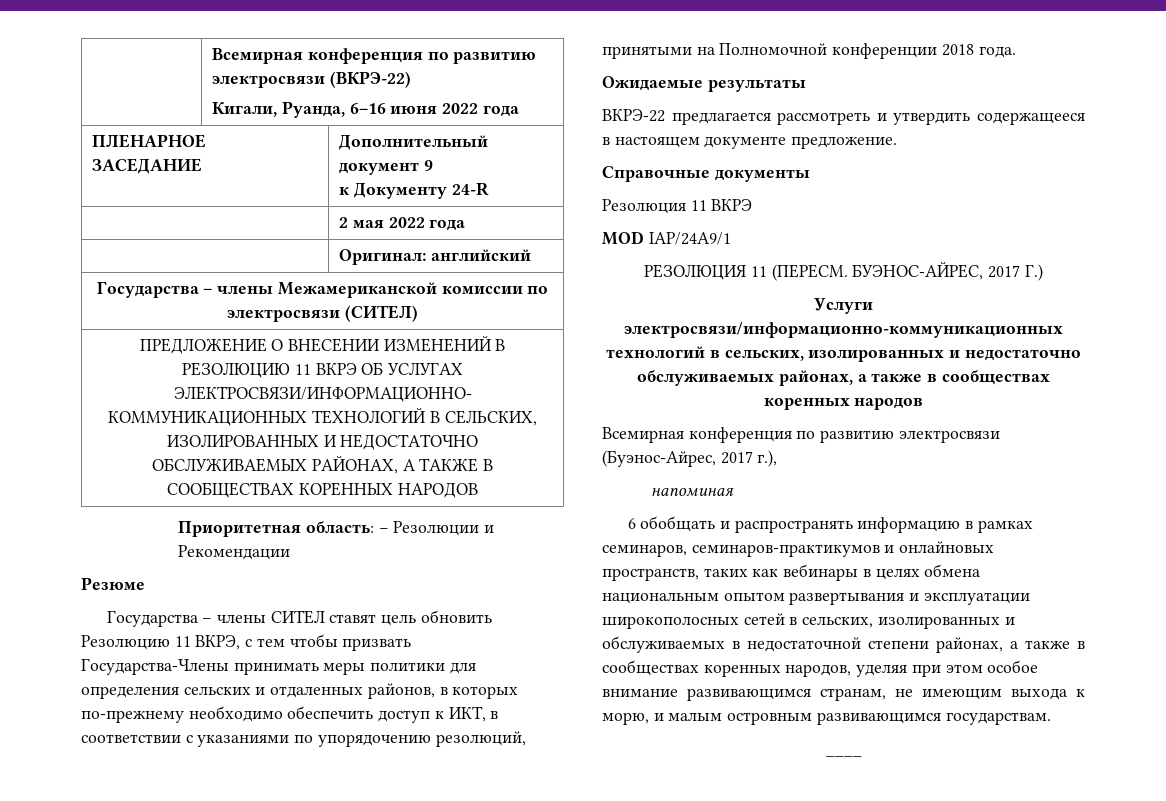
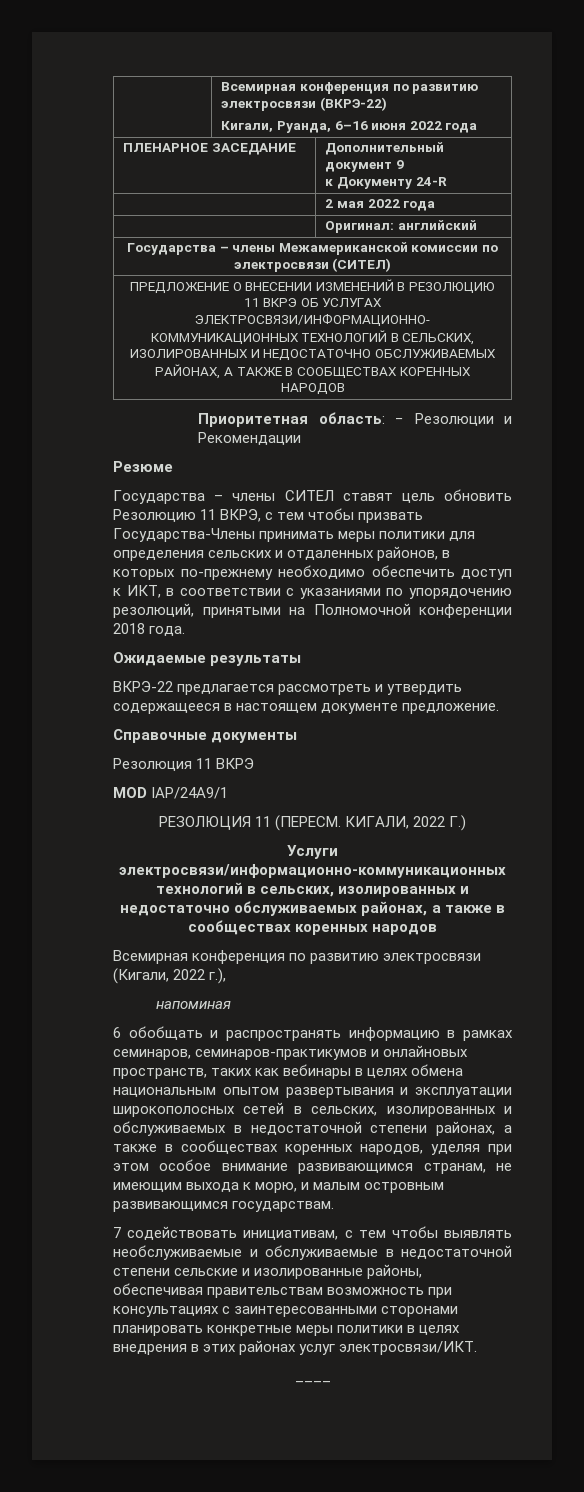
[852,262,1021,280] БУЭНОС-АЙРЕС, 2017 -> [345,816,446,829] КИГАЛИ, 2022
[602,450,753,467] (Буэнос-Айрес, 2017 -> [113,968,206,984] (Кигали, 2022
(1051, 718) none -> [113,1226,512,1240] [113,1245,512,1260] [113,1264,423,1279] [113,1283,453,1298] [113,1306,459,1317] [113,1325,461,1336] [113,1340,478,1355] // 7 содействовать инициативам, с тем чтобы выявлять необслуживаемые и обслуживаемые в недостаточной степени сельские и изолированные районы, обеспечивая правительствам возможность при консультациях с заинтересованными сторонами планировать конкретные меры политики в целях внедрения в этих районах услуг электросвязи/ИКТ.

